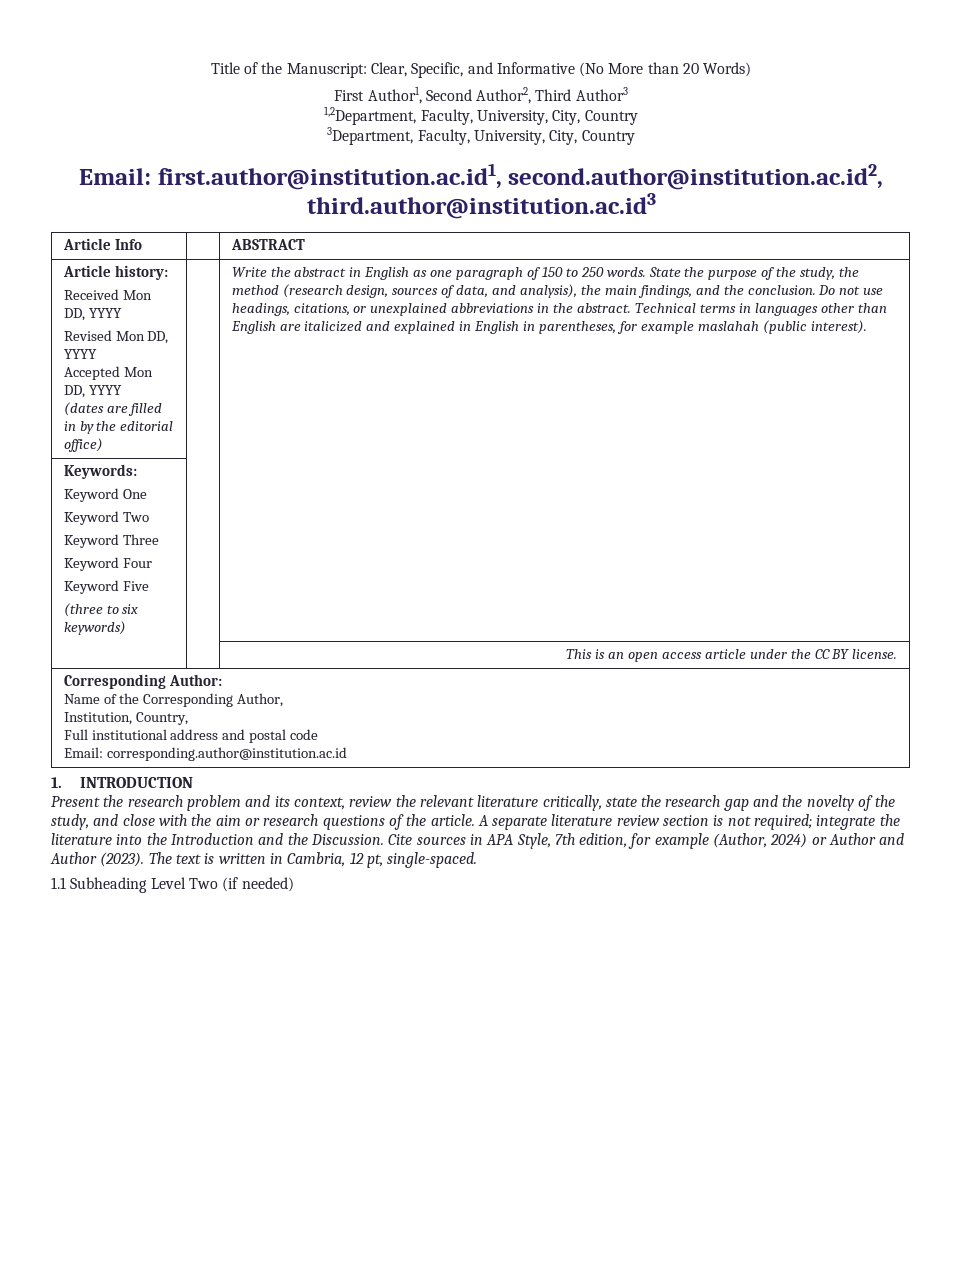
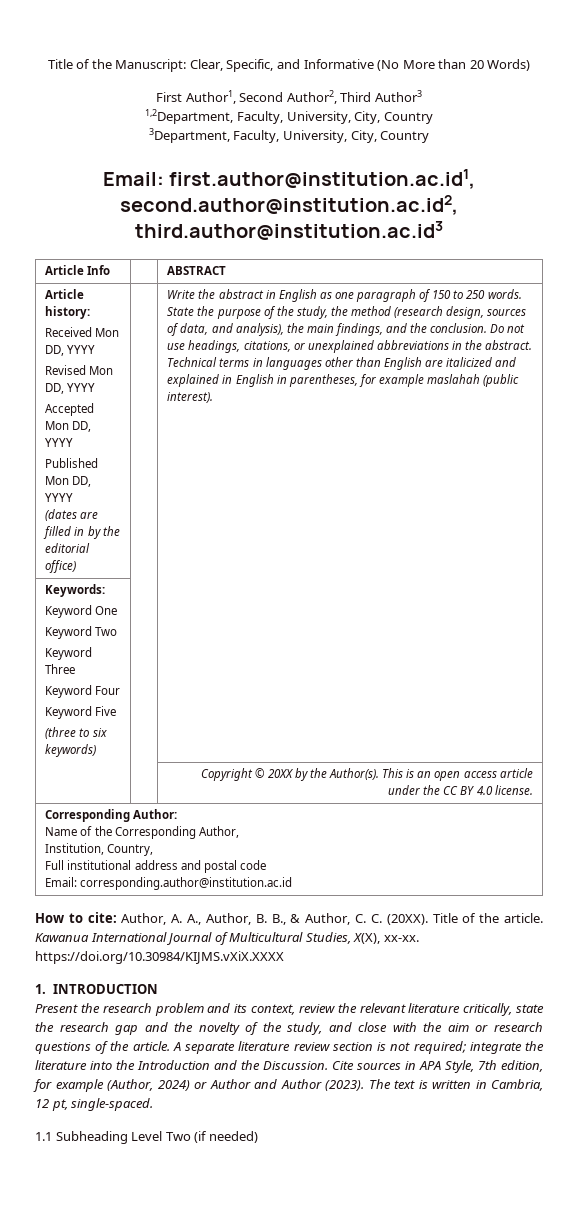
(122, 390) none -> [45,458,99,468] [45,476,92,487] [45,493,74,502] // Published Mon DD, YYYY
(126, 628) none -> [200,768,380,781] Copyright © 20XX by the Author(s).
(850, 654) none -> [476,786,493,795] 4.0
(347, 754) none -> [35,912,543,925] [35,932,419,945] [35,951,284,964] // How to cite: Author, A. A., Author, B. B., & Author, C. C. (20XX). Title of the article. Kawanua International Journal of Multicultural Studies, X(X), xx-xx. https://doi.org/10.30984/KIJMS.vXiX.XXXX

